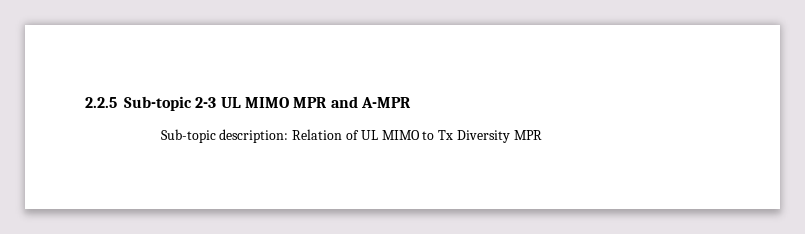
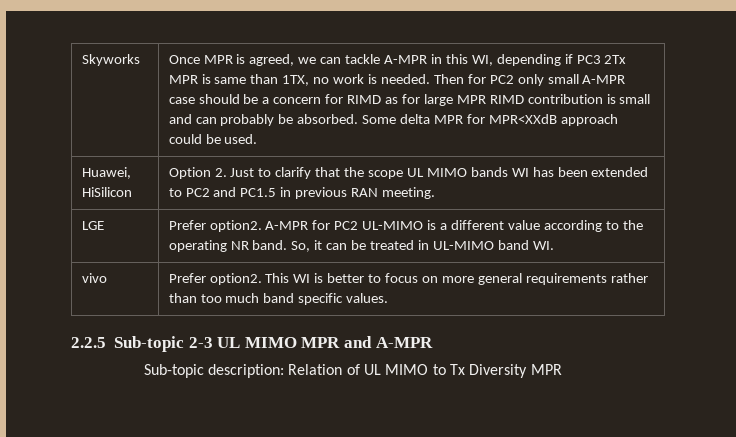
(85, 102) none -> [81,54,140,66] [168,54,627,66] [168,74,626,86] [168,94,651,106] [168,114,618,126] [168,134,258,144] [81,167,131,179] [81,187,132,197] [168,167,649,179] [168,187,436,199] [81,221,104,230] [168,220,643,232] [168,240,554,252] [81,273,107,283] [168,273,648,285] [168,293,389,305] Skyworks | Once MPR is agreed, we can tackle A-MPR in this WI, depending if PC3 2Tx MPR is same than 1TX, no work is needed. Then for PC2 only small A-MPR case should be a concern for RIMD as for large MPR RIMD contribution is small and can probably be absorbed. Some delta MPR for MPR<XXdB approach could be used. // Huawei, HiSilicon | Option 2. Just to clarify that the scope UL MIMO bands WI has been extended to PC2 and PC1.5 in previous RAN meeting. // LGE | Prefer option2. A-MPR for PC2 UL-MIMO is a different value according to the operating NR band. So, it can be treated in UL-MIMO band WI. // vivo | Prefer option2. This WI is better to focus on more general requirements rather than too much band specific values. //

